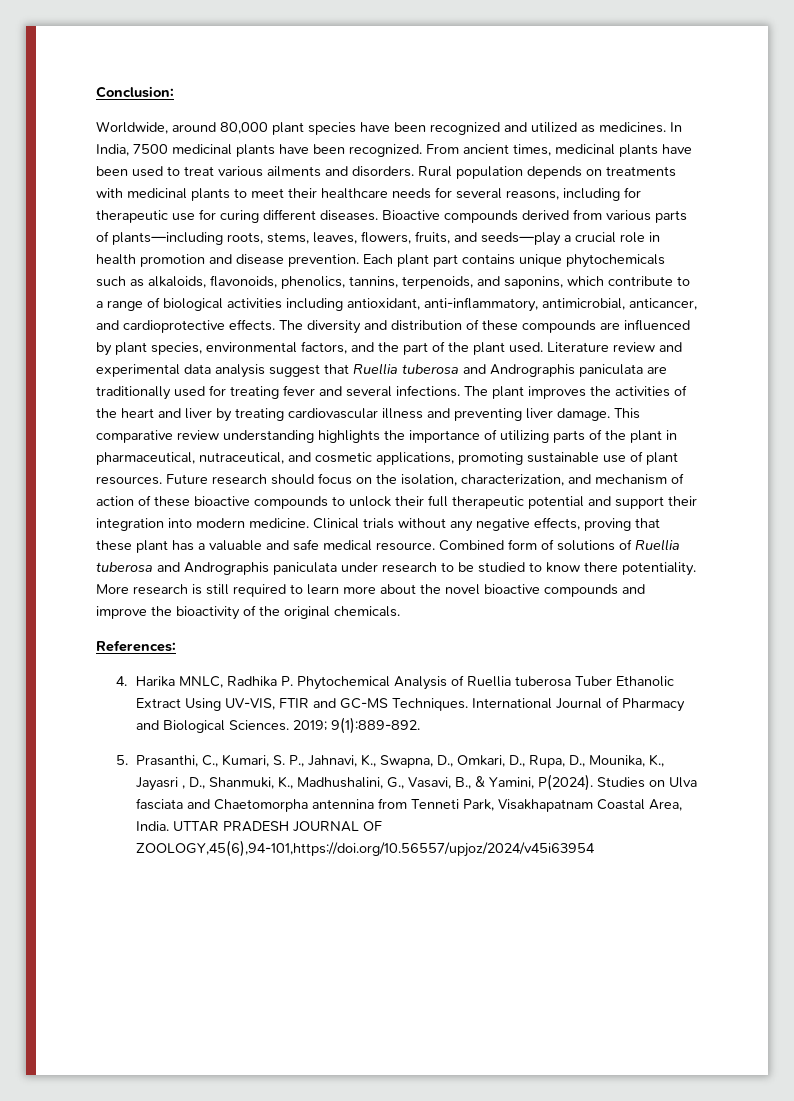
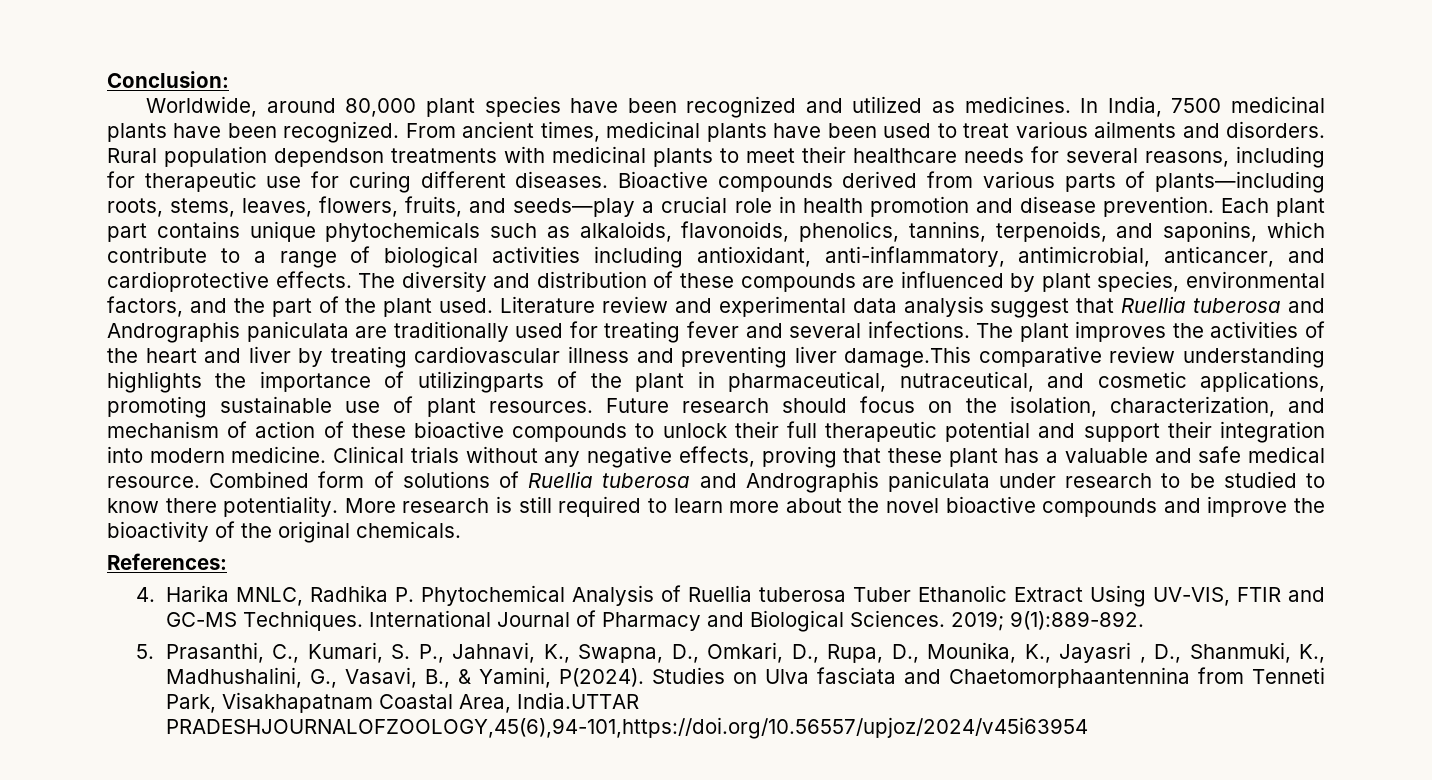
[527,166,602,179] depends on -> [274,148,384,167] dependson
[557,408,640,421] damage. This -> [844,346,972,368] damage.This
[500,430,585,443] utilizing parts -> [417,371,544,393] utilizingparts
[213,799,374,812] Chaetomorpha antennina -> [948,667,1190,688] Chaetomorphaantennina
[135,821,382,832] [135,840,595,857] India. UTTAR PRADESH JOURNAL OF ZOOLOGY,45(6),94-101,https://doi.org/10.56557/upjoz/2024/v45i63954 -> [516,692,639,709] [165,717,1088,739] India.UTTAR PRADESHJOURNALOFZOOLOGY,45(6),94-101,https://doi.org/10.56557/upjoz/2024/v45i63954

